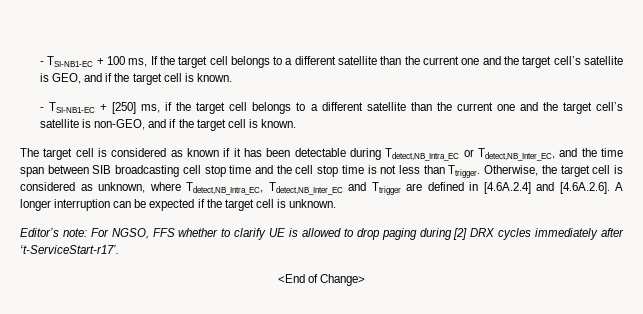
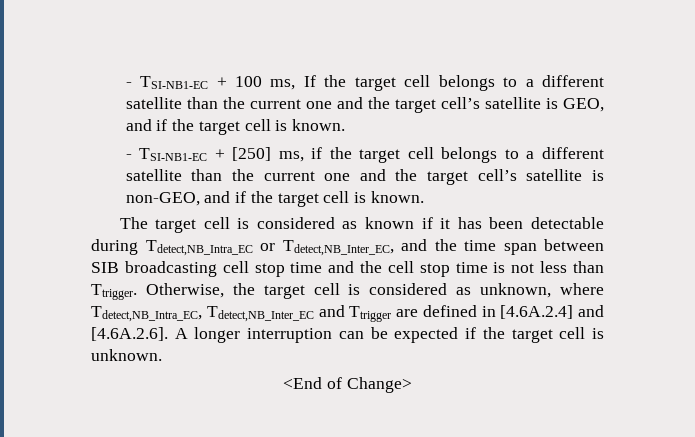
[20,228,624,240] [20,245,119,254] // Editor’s note: For NGSO, FFS whether to clarify UE is allowed to drop paging during [2] DRX cycles immediately after ‘t-ServiceStart-r17’. -> (162, 355) none

